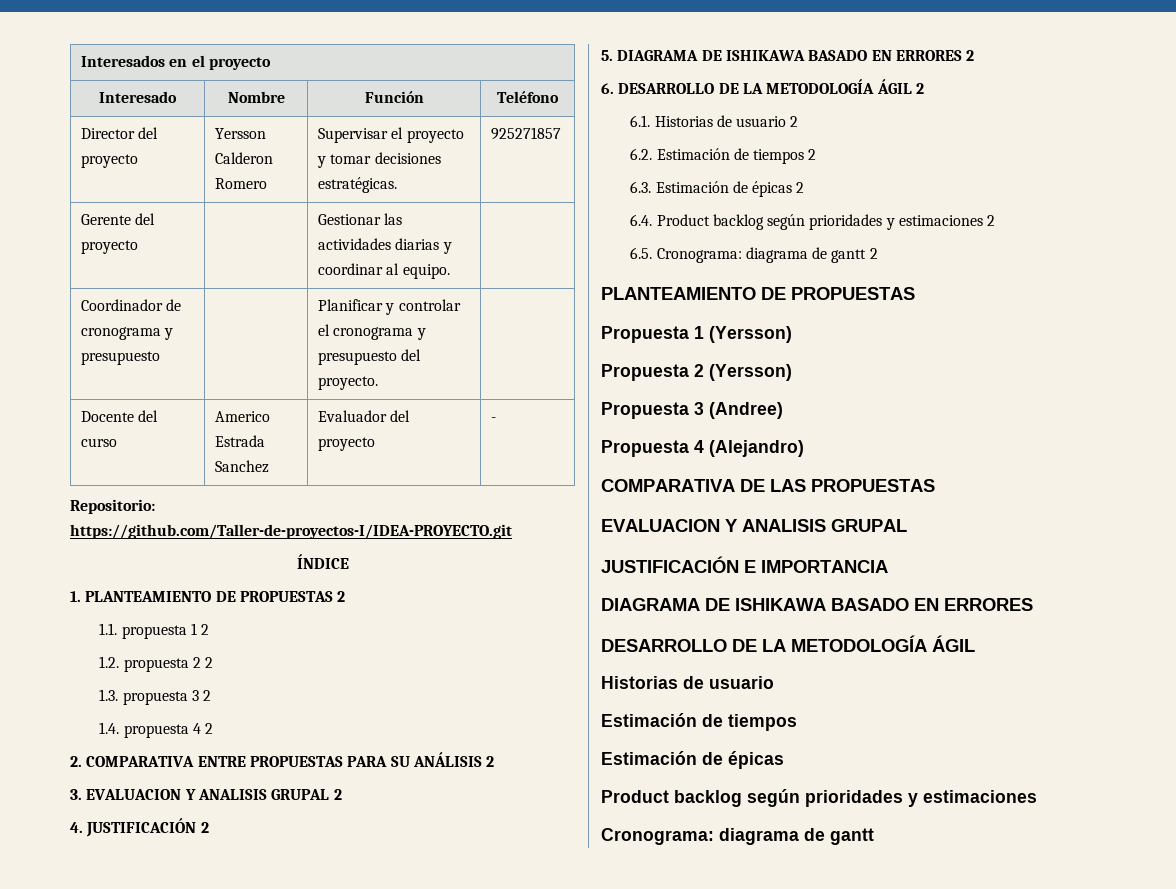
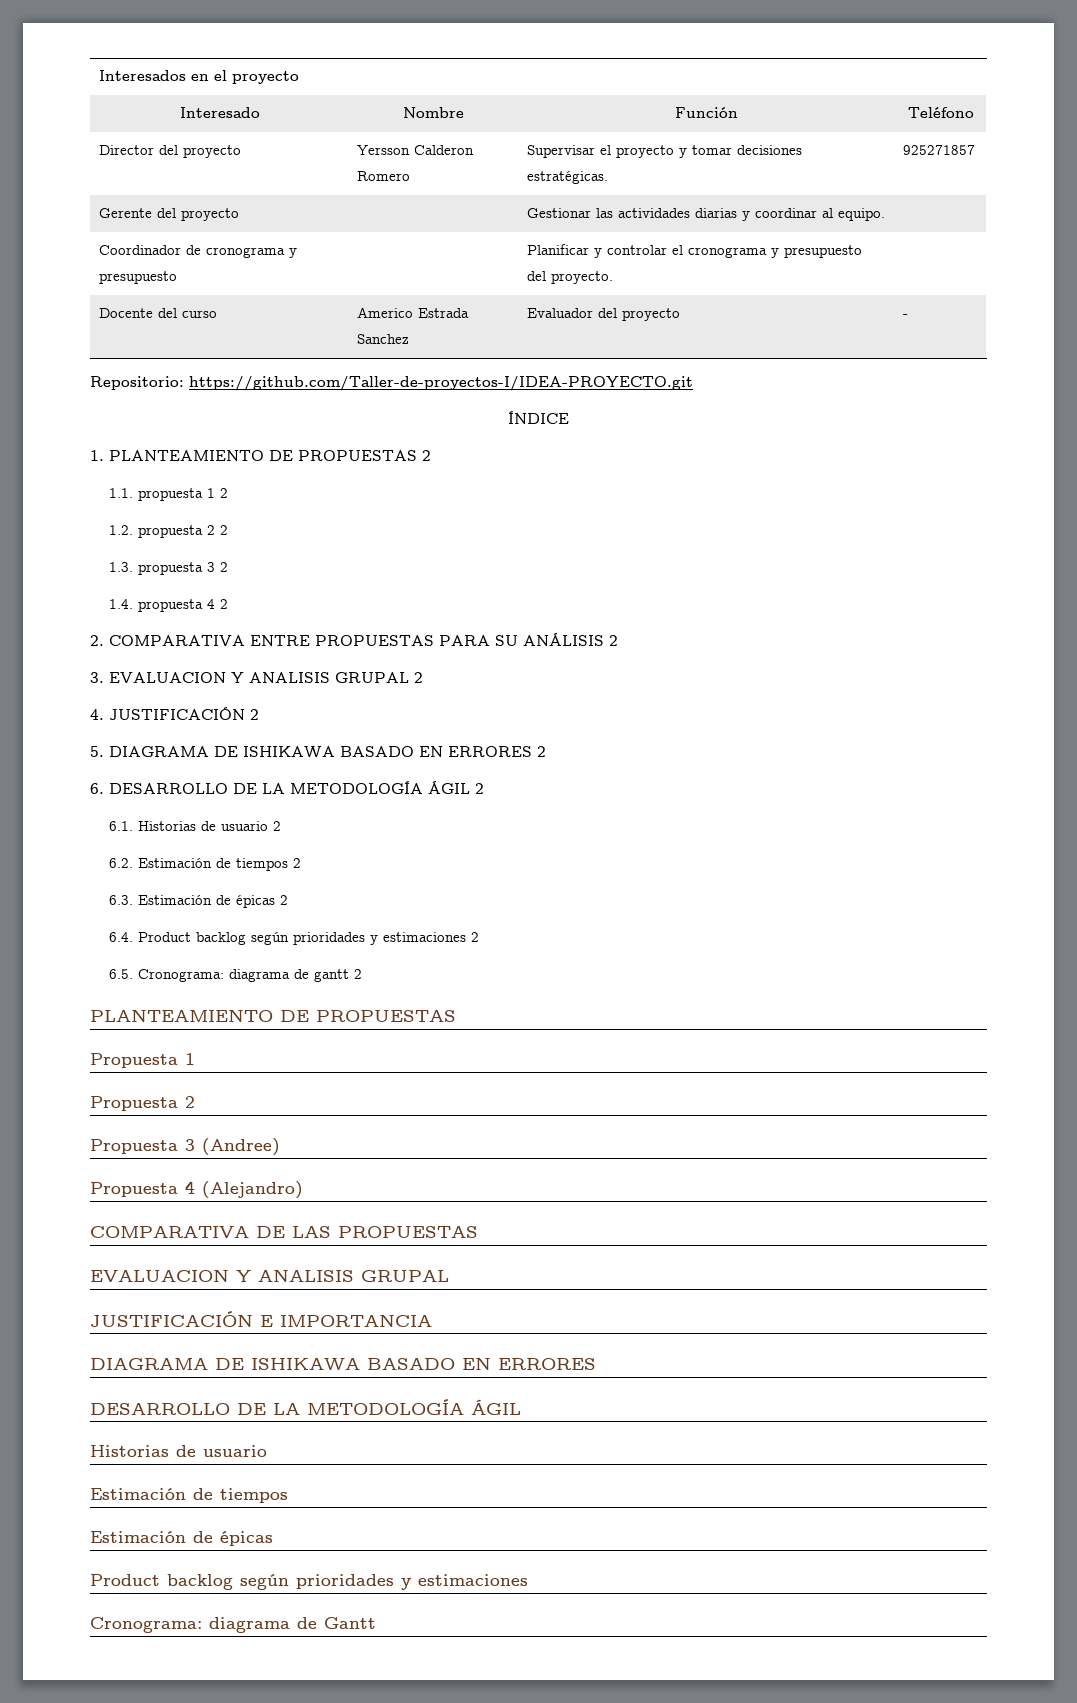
[709,326,792,343] (Yersson) -> (195, 1059) none
[709,364,792,381] (Yersson) -> (195, 1102) none
[830,828,874,845] gantt -> [324,1617,376,1629] Gantt

